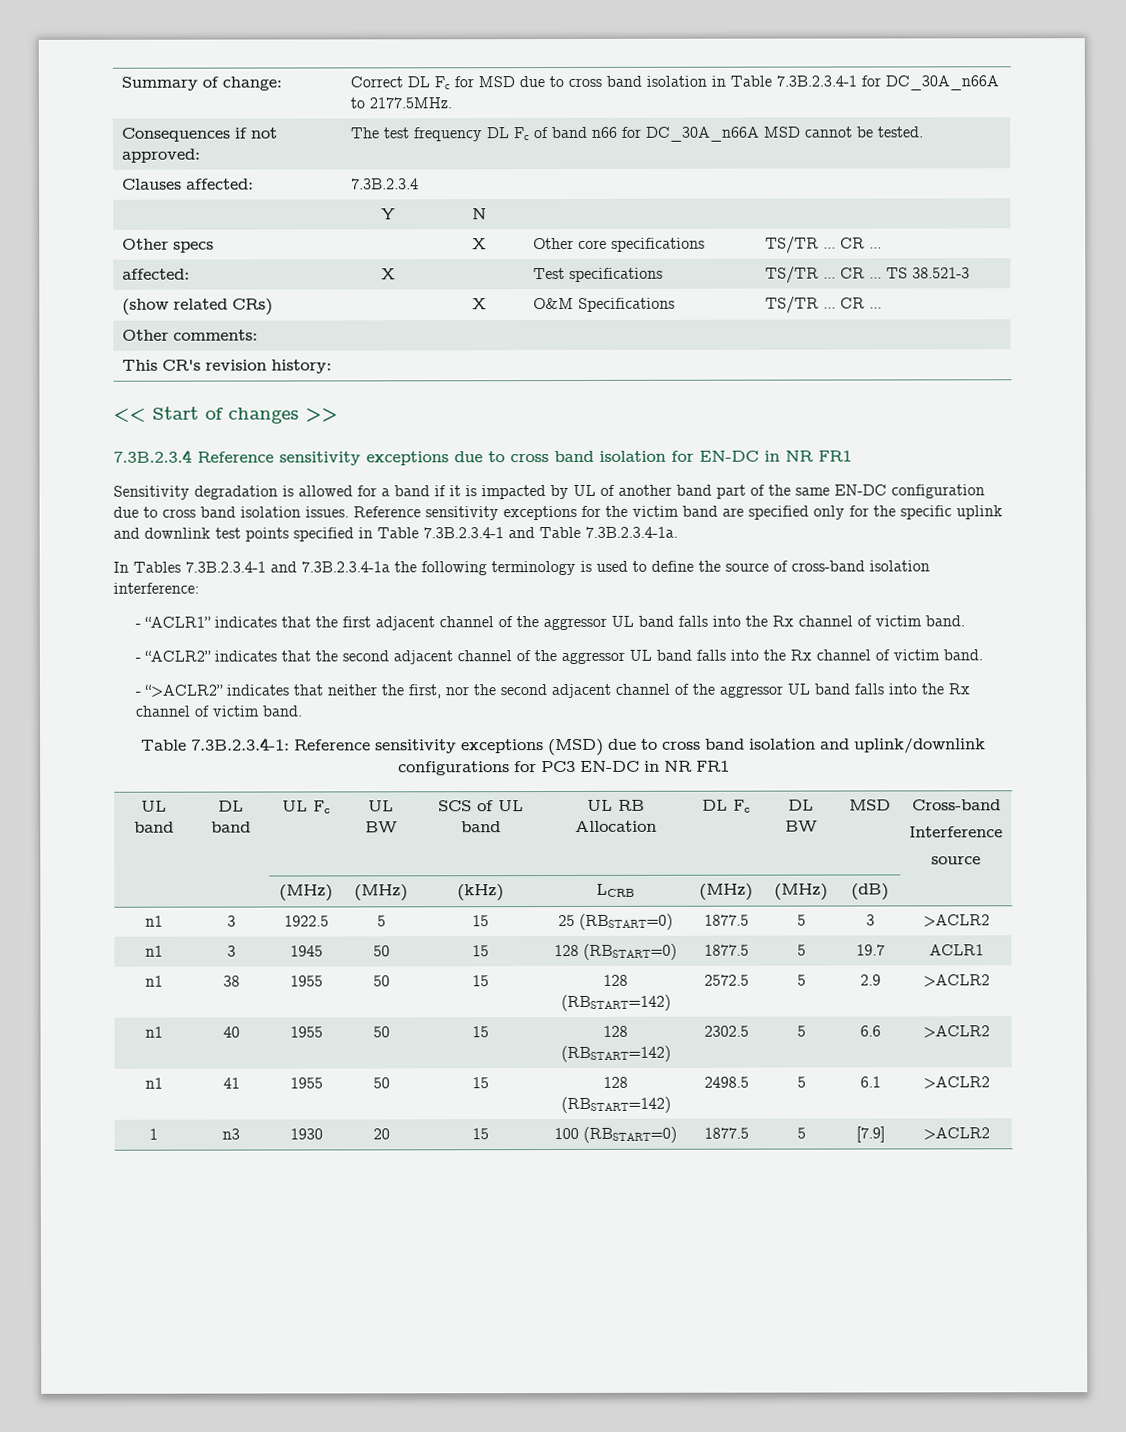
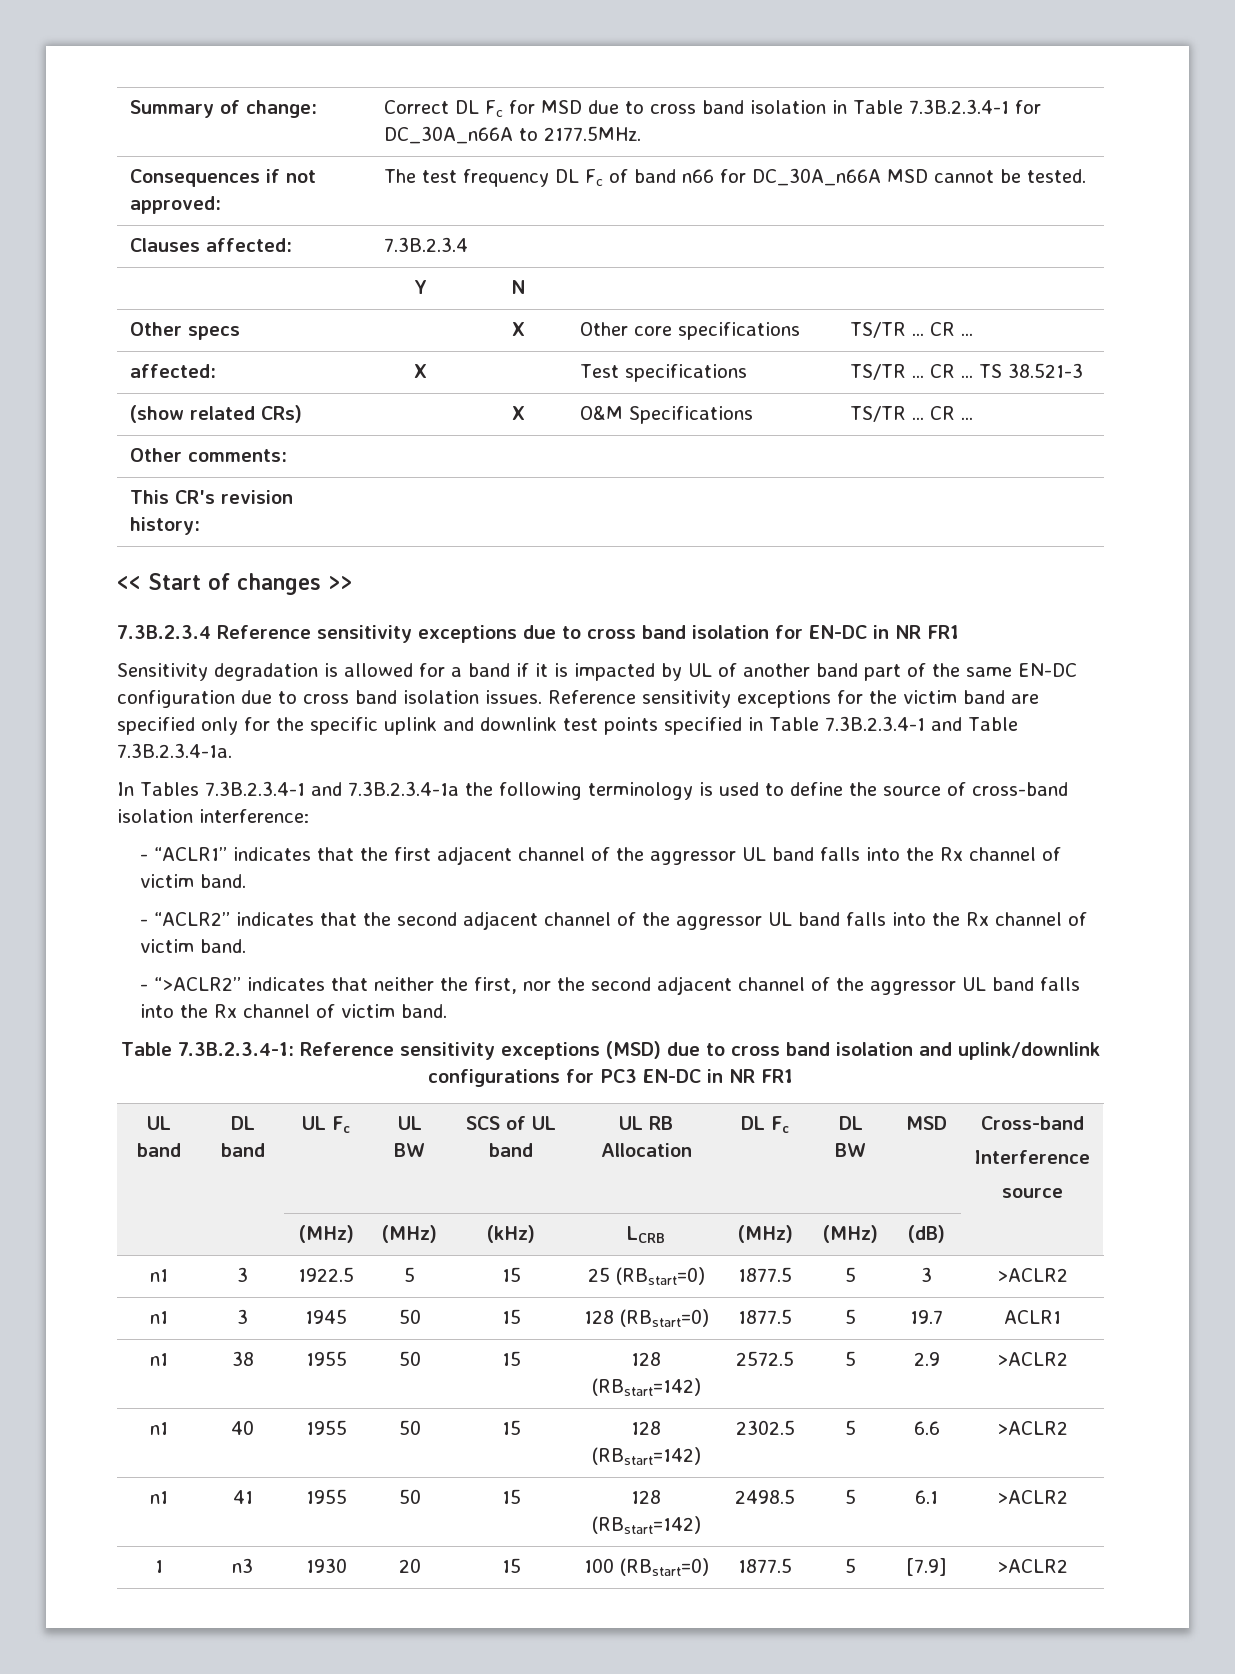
[579,913,673,930] (RBSTART=0) -> [615,1267,705,1285] (RBstart=0)
[583,943,677,960] (RBSTART=0) -> [619,1309,709,1327] (RBstart=0)
[560,994,671,1012] (RBSTART=142) -> [591,1378,701,1396] (RBstart=142)
[560,1045,671,1063] (RBSTART=142) -> [591,1447,701,1465] (RBstart=142)
[560,1096,671,1114] (RBSTART=142) -> [591,1516,701,1534] (RBstart=142)
[583,1126,677,1143] (RBSTART=0) -> [619,1558,709,1576] (RBstart=0)

